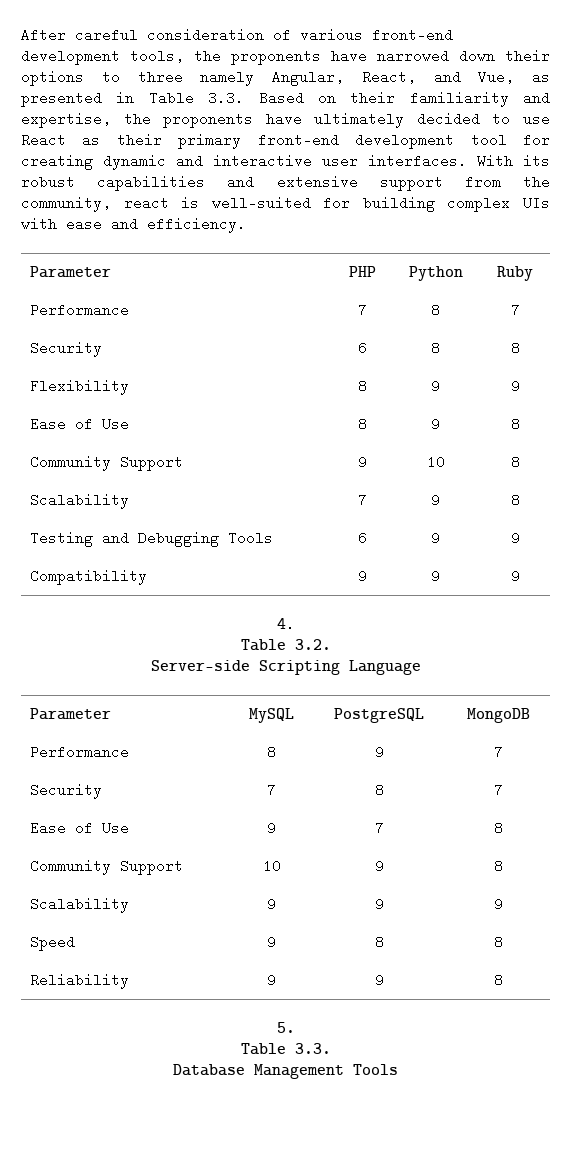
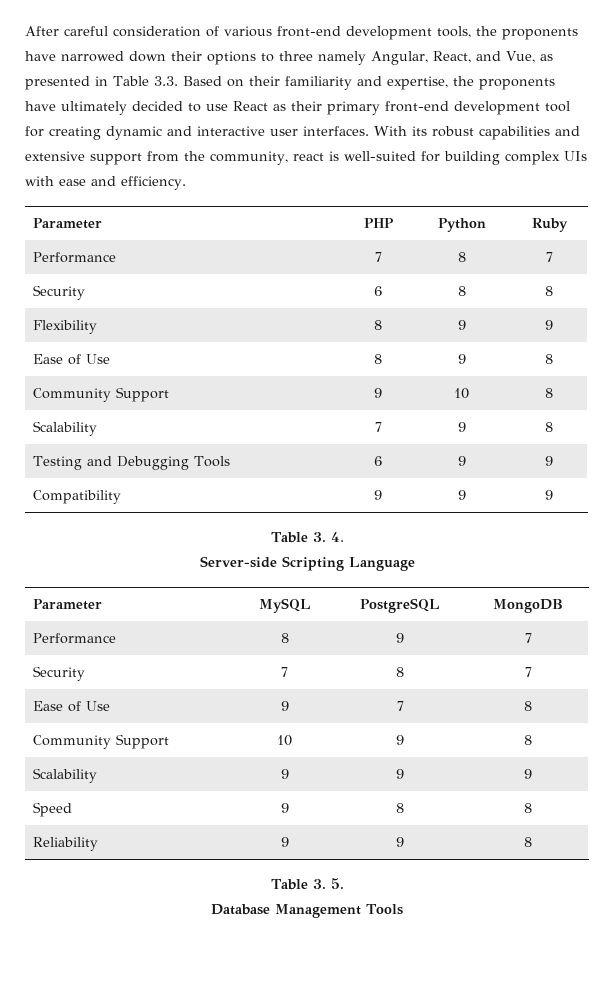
(520, 576) none -> [270,532,326,543] Table 3.
[240,639,331,651] // Table 3.2. -> (344, 537) none
(503, 980) none -> [270,879,326,890] Table 3.
[240,1043,331,1055] // Table 3.3. -> (344, 883) none

